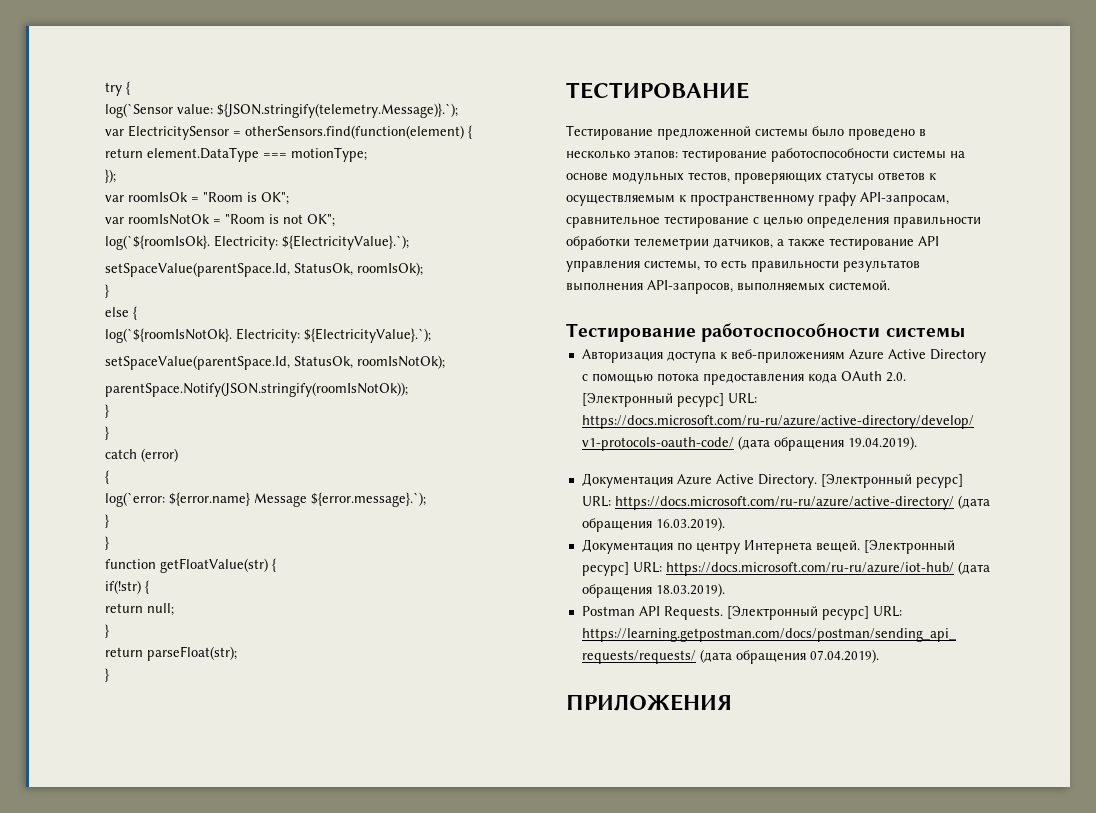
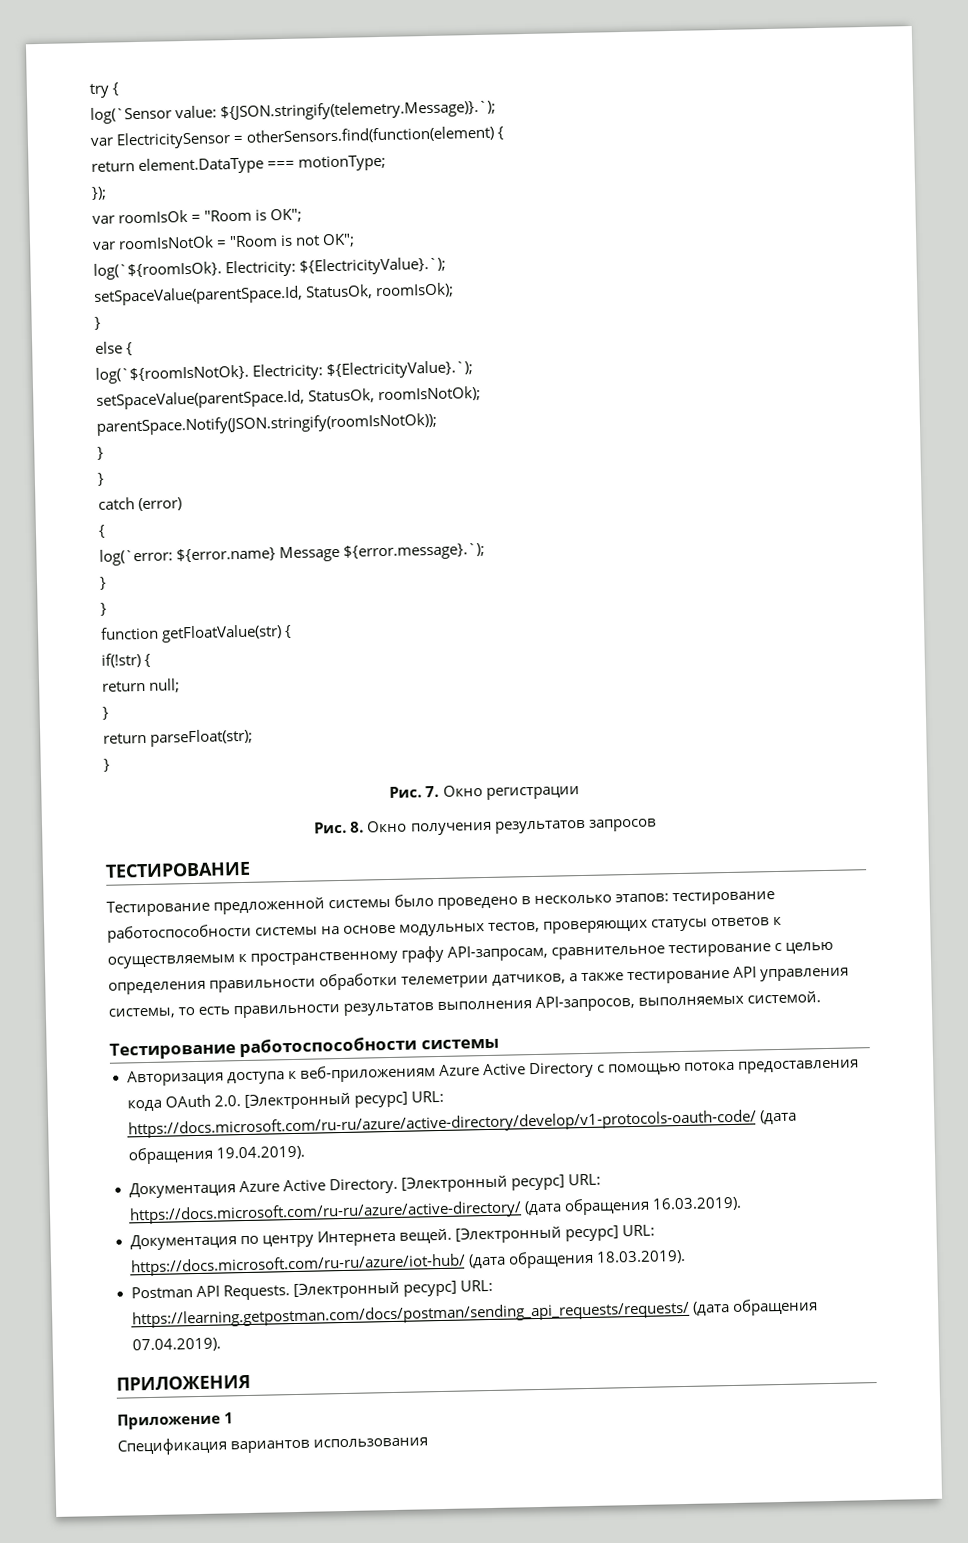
(109, 675) none -> [389,785,580,800] [314,818,657,836] // Рис. 7. Окно регистрации // Рис. 8. Окно получения результатов запросов
(732, 702) none -> [117,1412,235,1430] [117,1437,429,1456] // Приложение 1 // Спецификация вариантов использования

